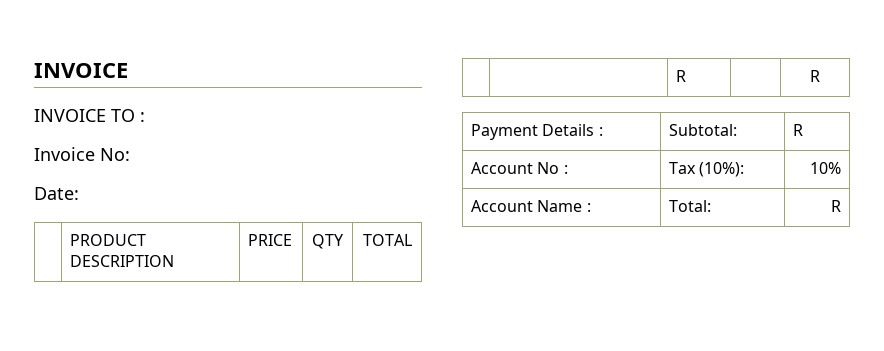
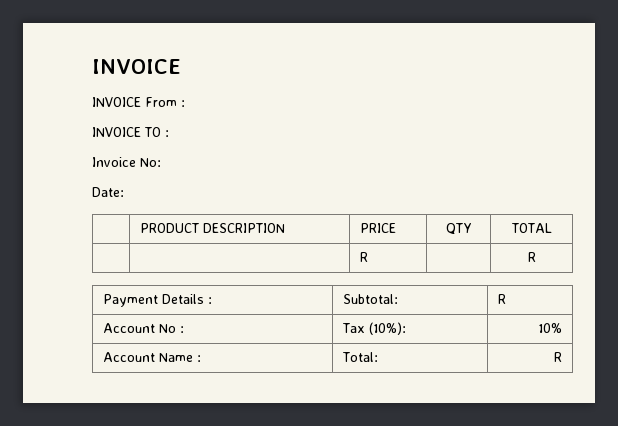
[34,63,128,78] INVOICE -> [92,59,181,74] [92,97,185,107] INVOICE // INVOICE From :

